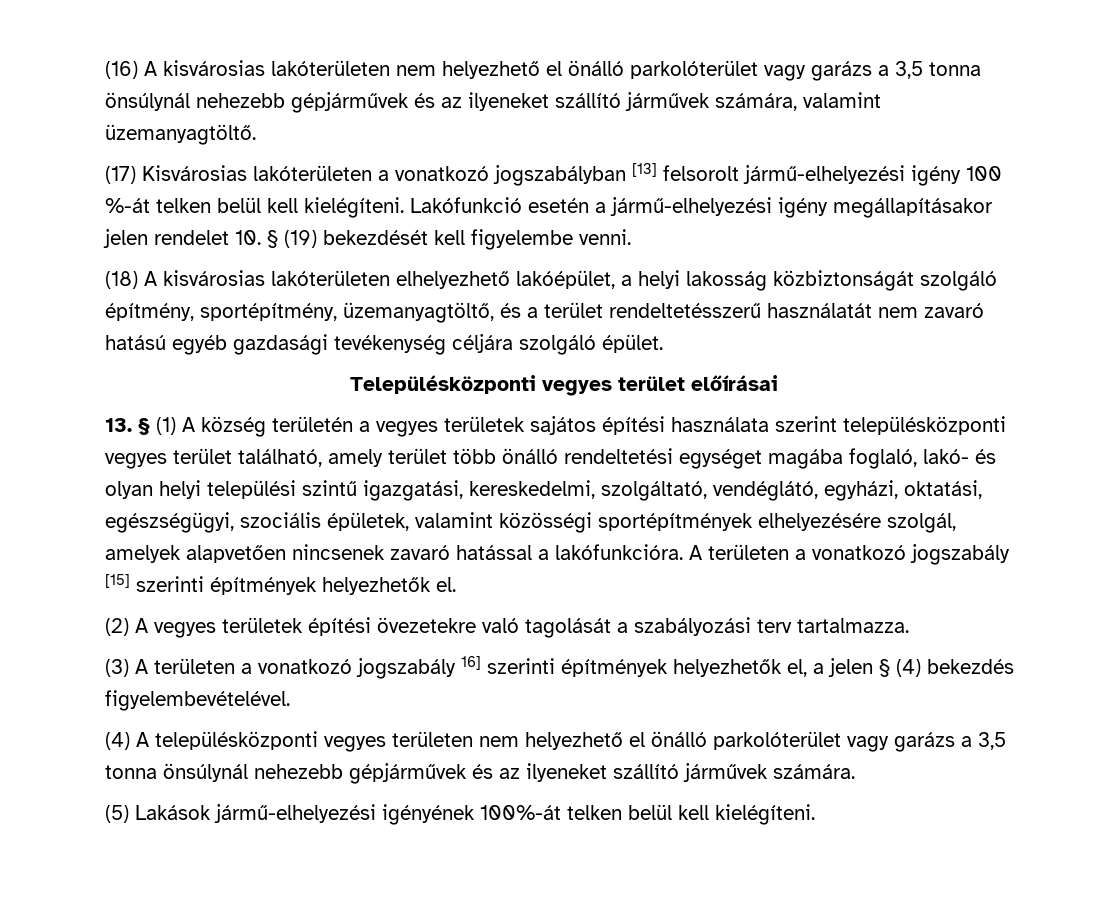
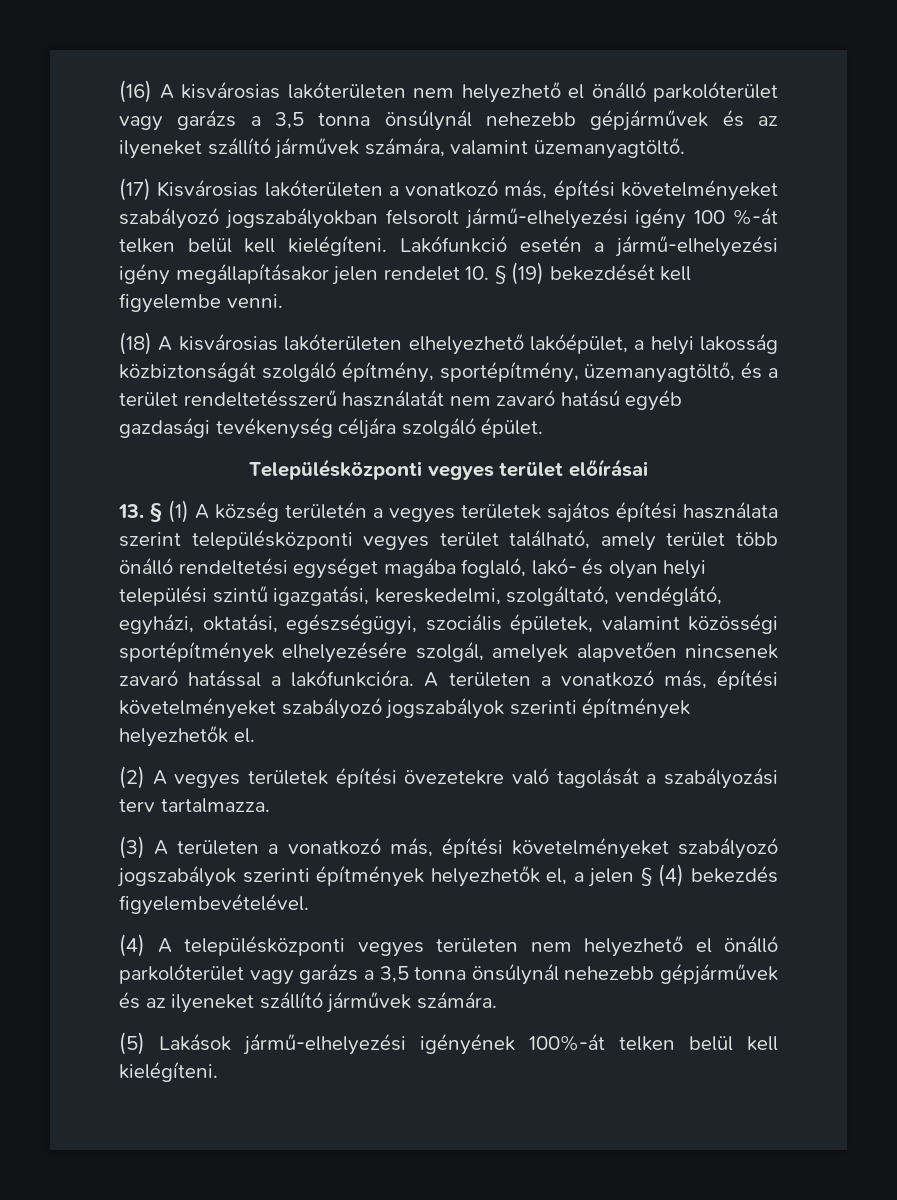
[493,163,657,186] jogszabályban [13] -> [504,179,778,201] [119,207,378,229] más, építési követelményeket szabályozó jogszabályokban
[910,544,1010,565] [105,574,130,588] jogszabály [15] -> [663,669,779,690] [119,697,505,719] más, építési követelményeket szabályozó jogszabályok
[356,656,481,679] jogszabály 16] -> [389,837,778,859] [117,865,236,887] más, építési követelményeket szabályozó jogszabályok

